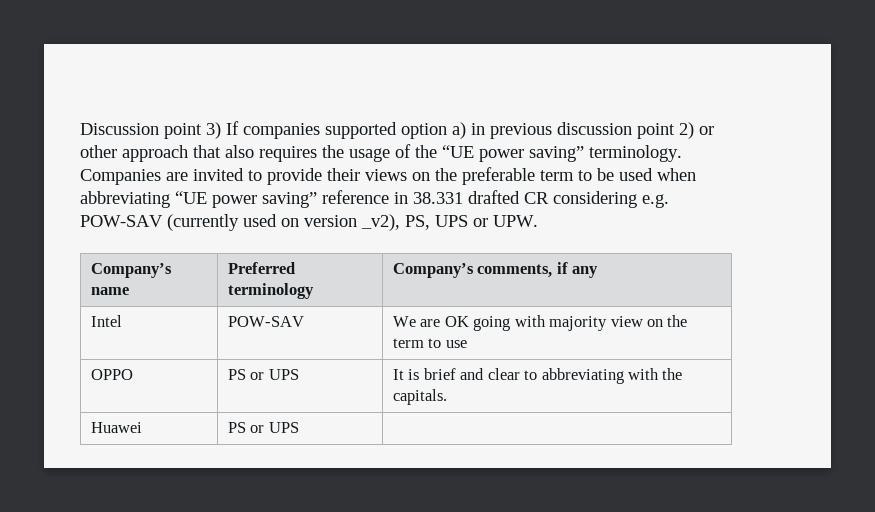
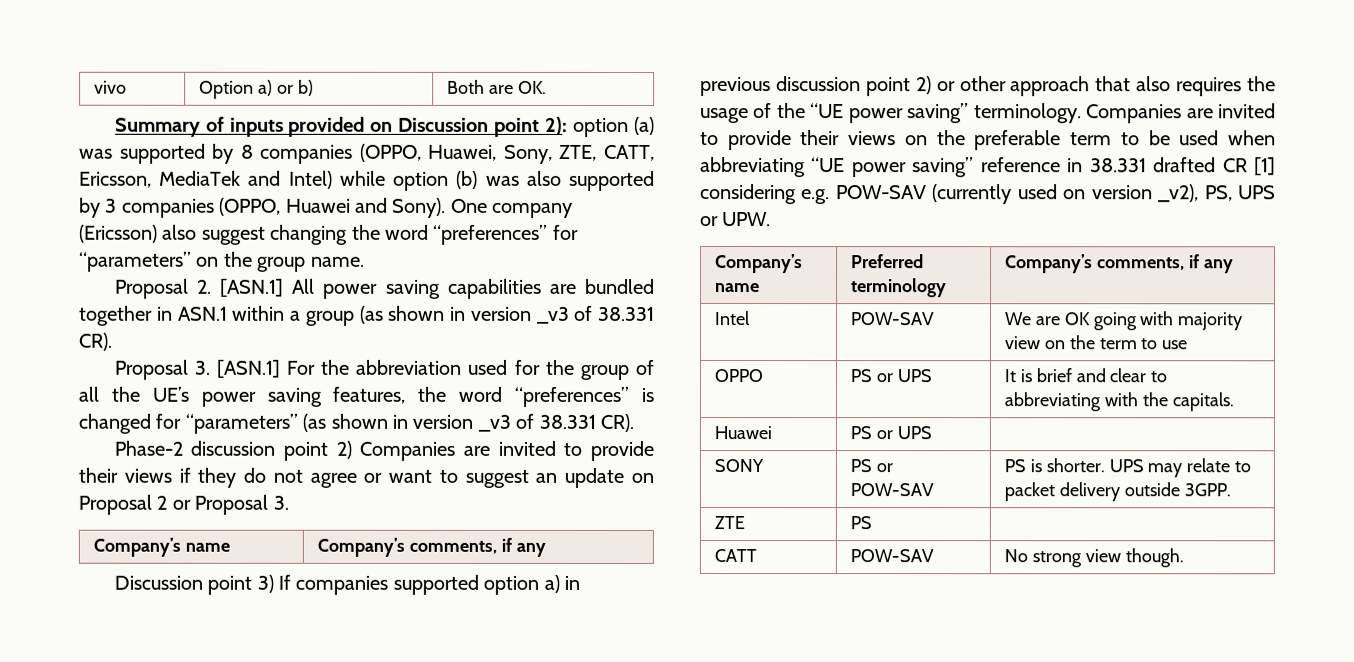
(80, 129) none -> [94,80,128,94] [199,79,314,99] [447,79,547,94] [114,116,655,137] [79,143,656,164] [79,170,655,191] [79,197,574,218] [79,224,579,245] [79,251,365,272] [114,278,656,299] [79,305,655,326] [78,332,112,351] [113,359,654,380] [78,386,654,407] [78,413,634,434] [113,440,654,461] [78,467,654,488] [78,494,289,515] [93,537,230,557] [317,537,546,557] vivo | Option a) or b) | Both are OK. // Summary of inputs provided on Discussion point 2): option (a) was supported by 8 companies (OPPO, Huawei, Sony, ZTE, CATT, Ericsson, MediaTek and Intel) while option (b) was also supported by 3 companies (OPPO, Huawei and Sony). One company (Ericsson) also suggest changing the word “preferences” for “parameters” on the group name. // Proposal 2. [ASN.1] All power saving capabilities are bundled together in ASN.1 within a group (as shown in version _v3 of 38.331 CR). // Proposal 3. [ASN.1] For the abbreviation used for the group of all the UE’s power saving features, the word “preferences” is changed for “parameters” (as shown in version _v3 of 38.331 CR). // Phase-2 discussion point 2) Companies are invited to provide their views if they do not agree or want to suggest an update on Proposal 2 or Proposal 3. // Company’s name | Company’s comments, if any //
(549, 198) none -> [1254,157,1276,176] [1]
(299, 427) none -> [714,459,765,473] [850,459,893,473] [850,483,935,497] [1004,458,1252,478] [1004,482,1231,502] [714,516,746,530] [850,516,873,530] [714,549,758,563] [850,549,935,563] [1004,548,1184,568] // SONY | PS or POW-SAV | PS is shorter. UPS may relate to packet delivery outside 3GPP. // ZTE | PS | // CATT | POW-SAV | No strong view though.

